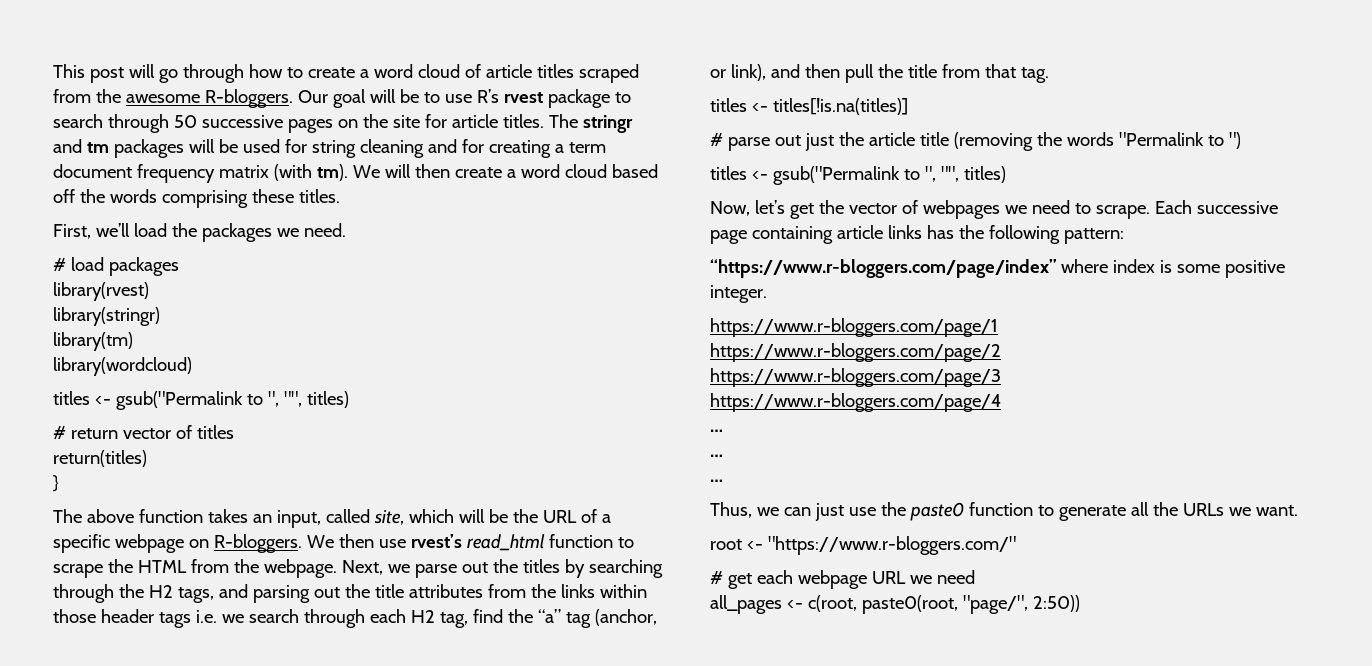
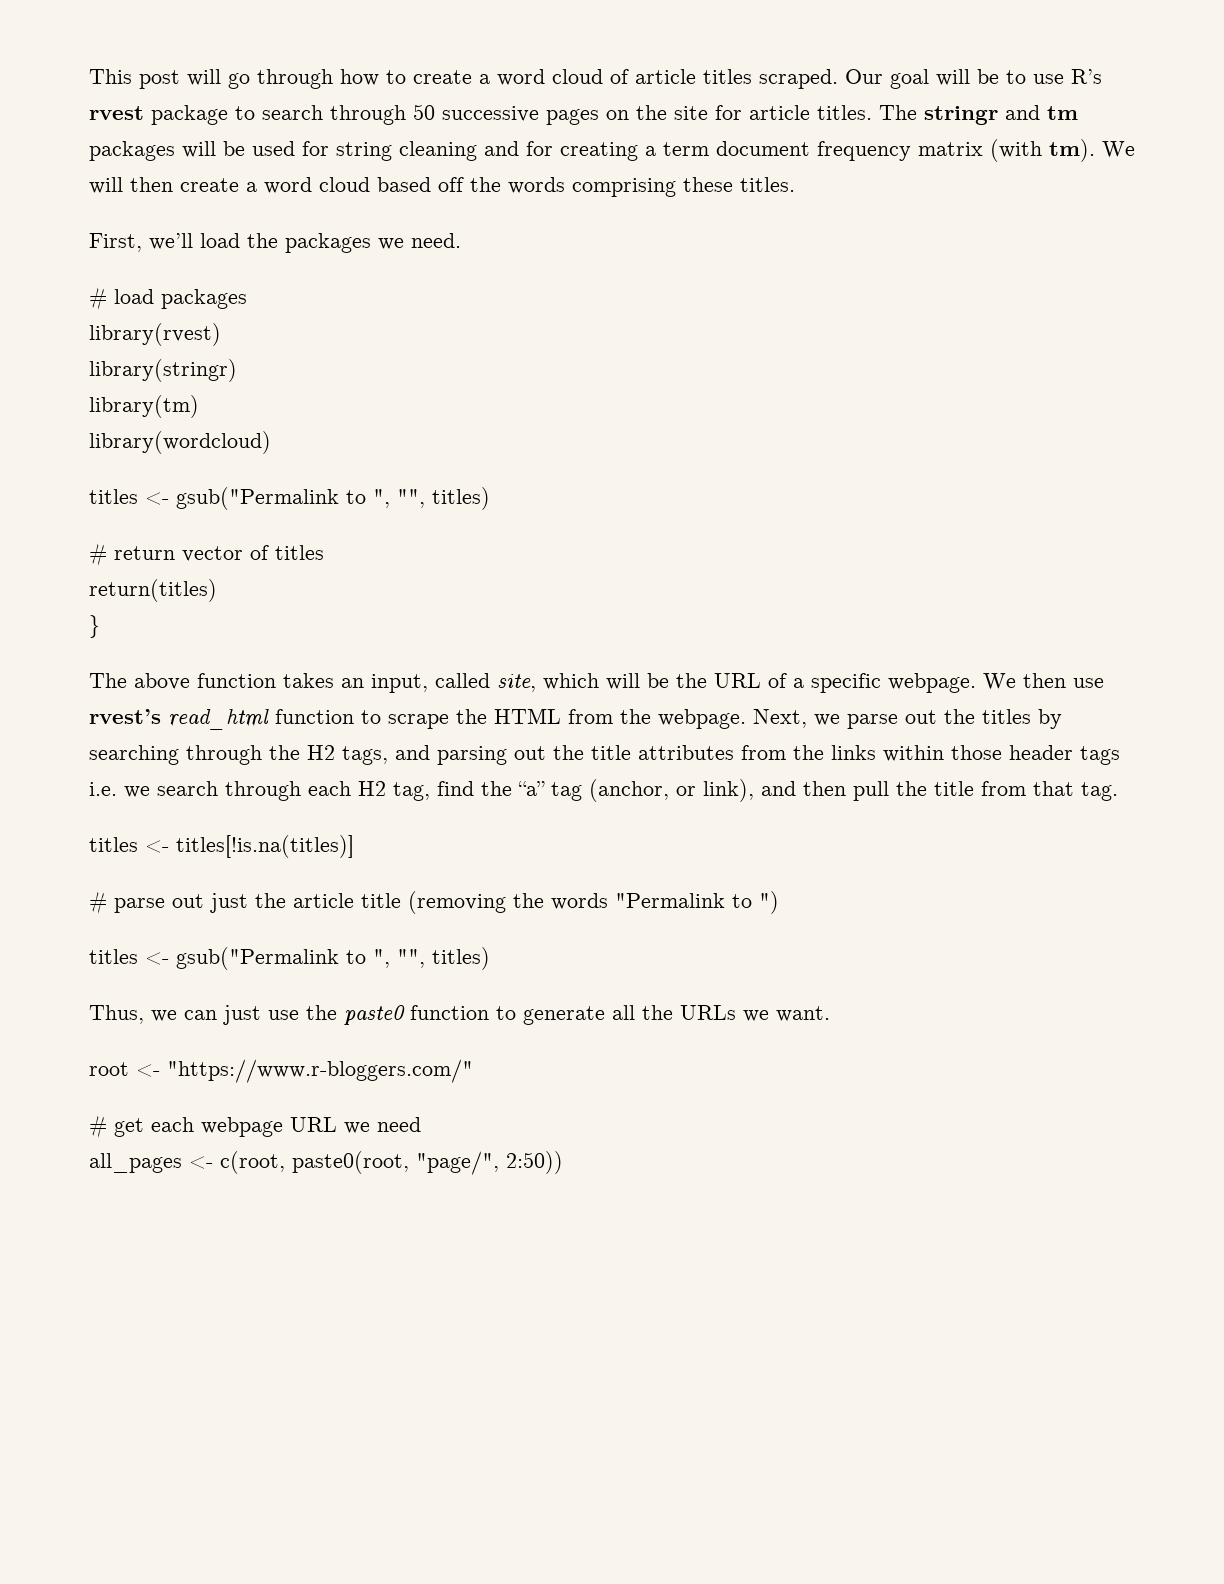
[578,64,639,83] [53,89,293,108] scraped from the awesome R-bloggers. -> [759,69,838,89] scraped.
[114,534,302,553] webpage on R-bloggers. -> [888,673,976,693] webpage.
[710,200,1278,219] [710,225,1124,244] [710,259,1285,278] [710,285,767,303] [710,318,998,337] [710,343,1001,362] [710,368,1001,387] [710,393,1001,412] [710,429,723,432] [710,454,723,457] [710,479,723,482] // Now, let’s get the vector of webpages we need to scrape. Each successive page containing article links has the following pattern: // “https://www.r-bloggers.com/page/index” where index is some positive integer. // https://www.r-bloggers.com/page/1 // https://www.r-bloggers.com/page/2 // https://www.r-bloggers.com/page/3 // https://www.r-bloggers.com/page/4 // … // … // … -> (490, 958) none

